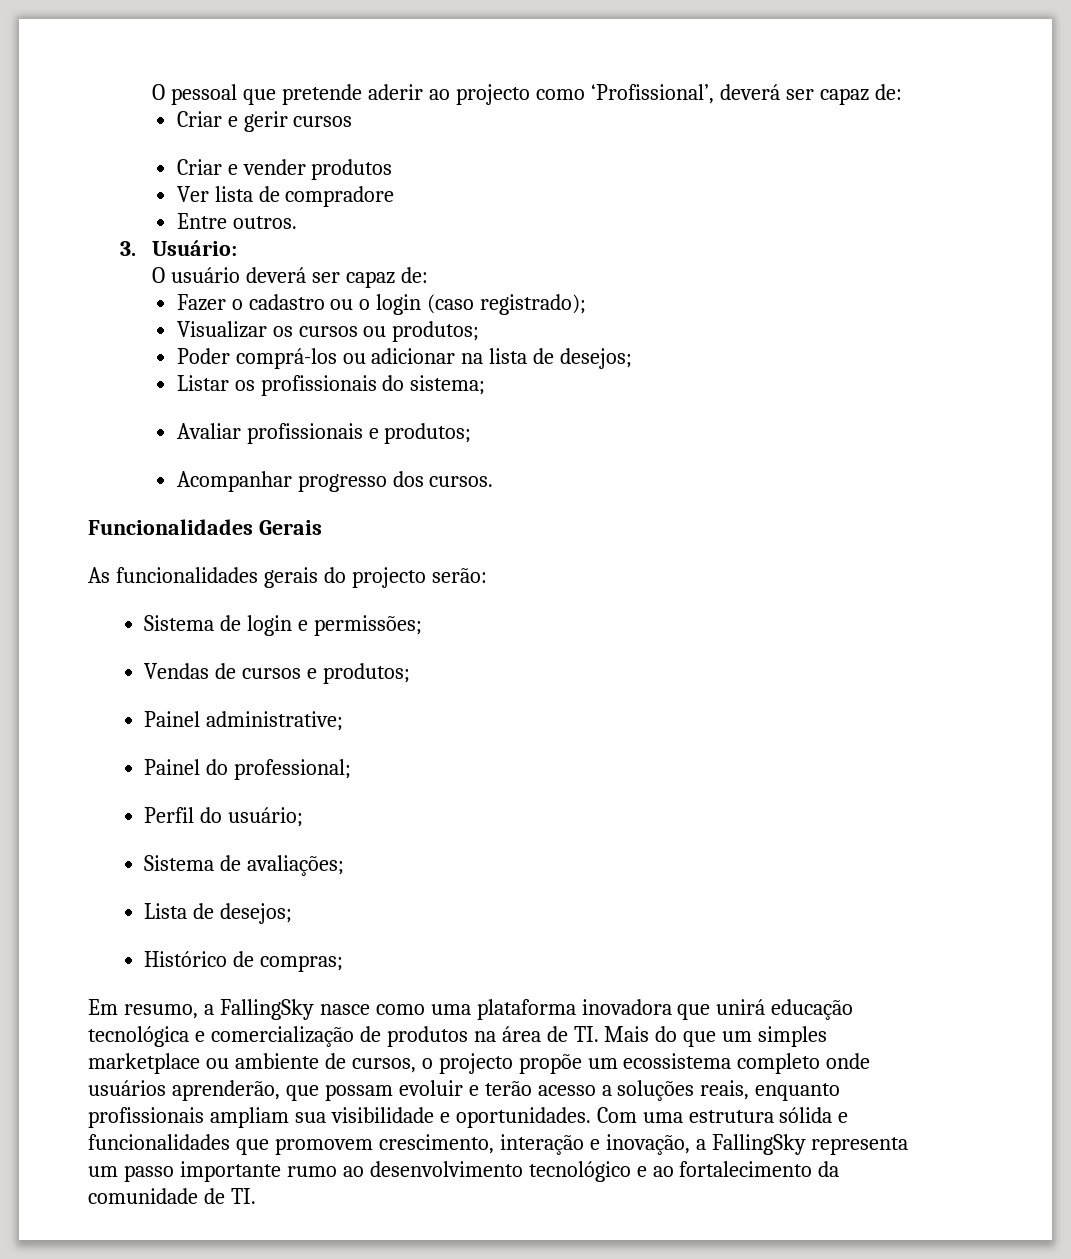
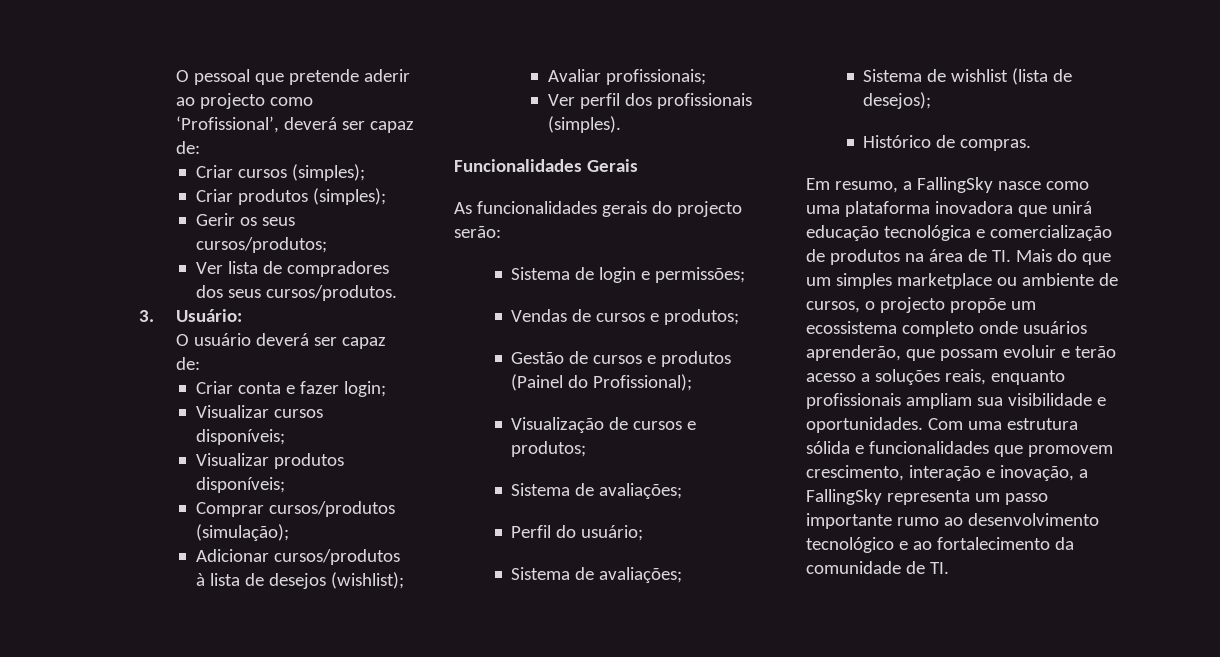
[227,111,353,132] [176,159,393,180] e gerir cursos // Criar e vender produtos -> [238,164,366,181] [196,188,387,205] [196,213,296,226] [196,237,328,253] cursos (simples); // Criar produtos (simples); // Gerir os seus cursos/produtos;
[285,186,395,207] [176,213,297,229] compradore // Entre outros. -> [287,261,390,277] [196,285,398,301] compradores dos seus cursos/produtos.
[176,294,587,315] [176,321,480,342] [176,348,633,369] [176,375,486,396] [176,423,472,444] [176,471,494,492] Fazer o cadastro ou o login (caso registrado); // Visualizar os cursos ou produtos; // Poder comprá-los ou adicionar na lista de desejos; // Listar os profissionais do sistema; // Avaliar profissionais e produtos; // Acompanhar progresso dos cursos. -> [196,381,387,397] [196,405,324,418] [196,429,286,445] [196,453,345,469] [196,477,286,493] [196,501,396,517] [196,524,290,541] [196,549,401,565] [196,572,405,589] [548,69,707,85] [548,93,753,109] [548,116,622,133] Criar conta e fazer login; // Visualizar cursos disponíveis; // Visualizar produtos disponíveis; // Comprar cursos/produtos (simulação); // Adicionar cursos/produtos à lista de desejos (wishlist); // Avaliar profissionais; // Ver perfil dos profissionais (simples).
[144,711,344,731] [144,759,352,780] Painel administrative; // Painel do professional; -> [511,351,732,367] [511,374,693,391] [511,417,697,433] [511,441,587,457] [511,483,683,499] Gestão de cursos e produtos (Painel do Profissional); // Visualização de cursos e produtos; // Sistema de avaliações;
[144,903,293,924] Lista de desejos; -> [863,68,1073,85] [863,92,932,109] Sistema de wishlist (lista de desejos);
[260,955,344,972] compras; -> [960,139,1032,151] compras.

